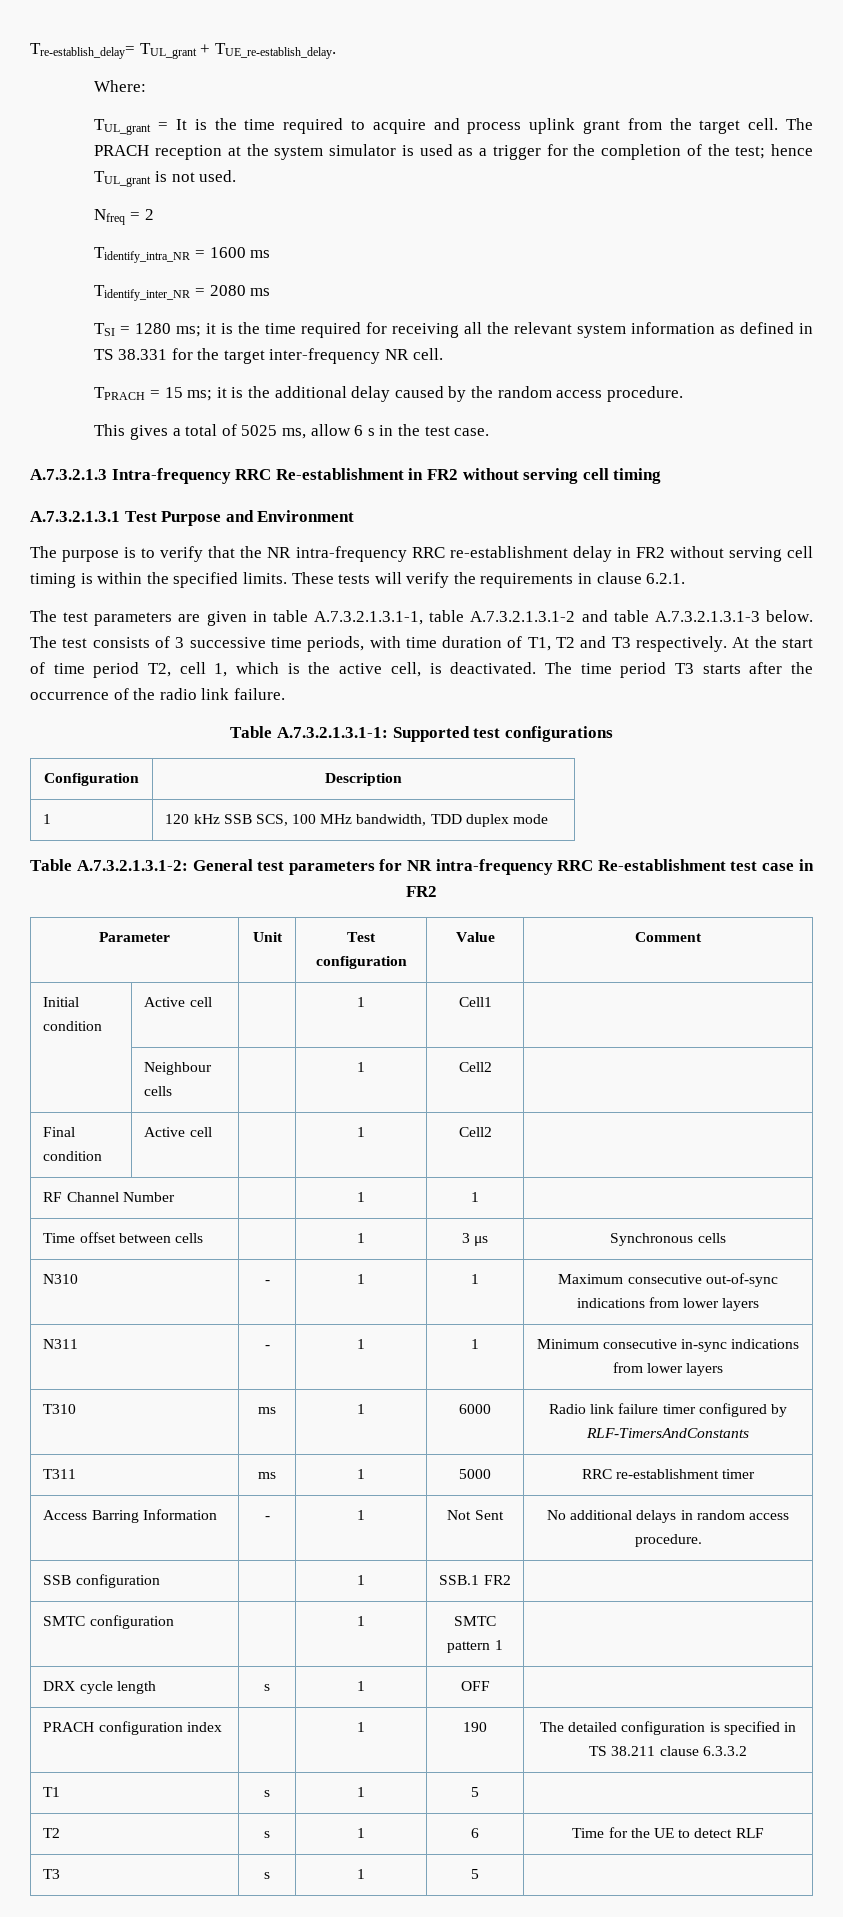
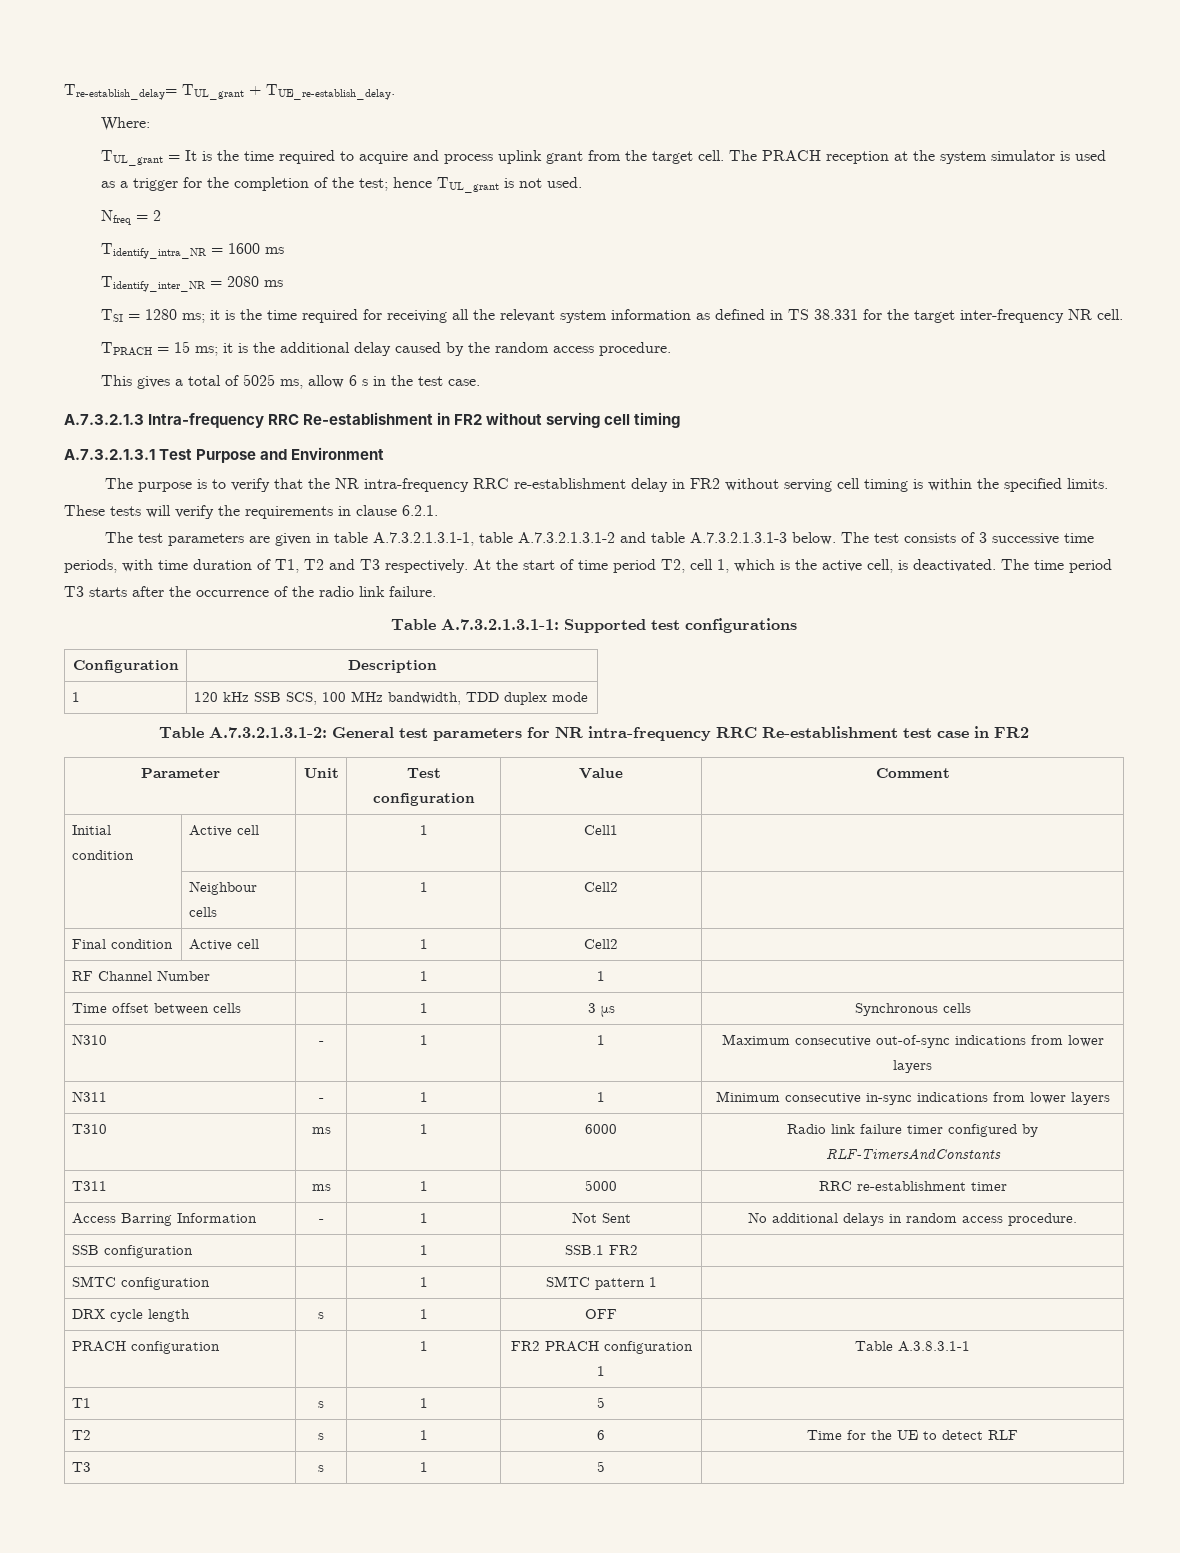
[186,1722,222,1732] [357,1722,365,1732] [463,1722,487,1732] [540,1721,796,1735] [589,1746,747,1756] index | | 1 | 190 | The detailed configuration is specified in TS 38.211 clause 6.3.3.2 -> [419,1341,428,1351] [510,1341,693,1354] [597,1366,605,1376] [855,1341,970,1352] | | 1 | FR2 PRACH configuration 1 | Table A.3.8.3.1-1

